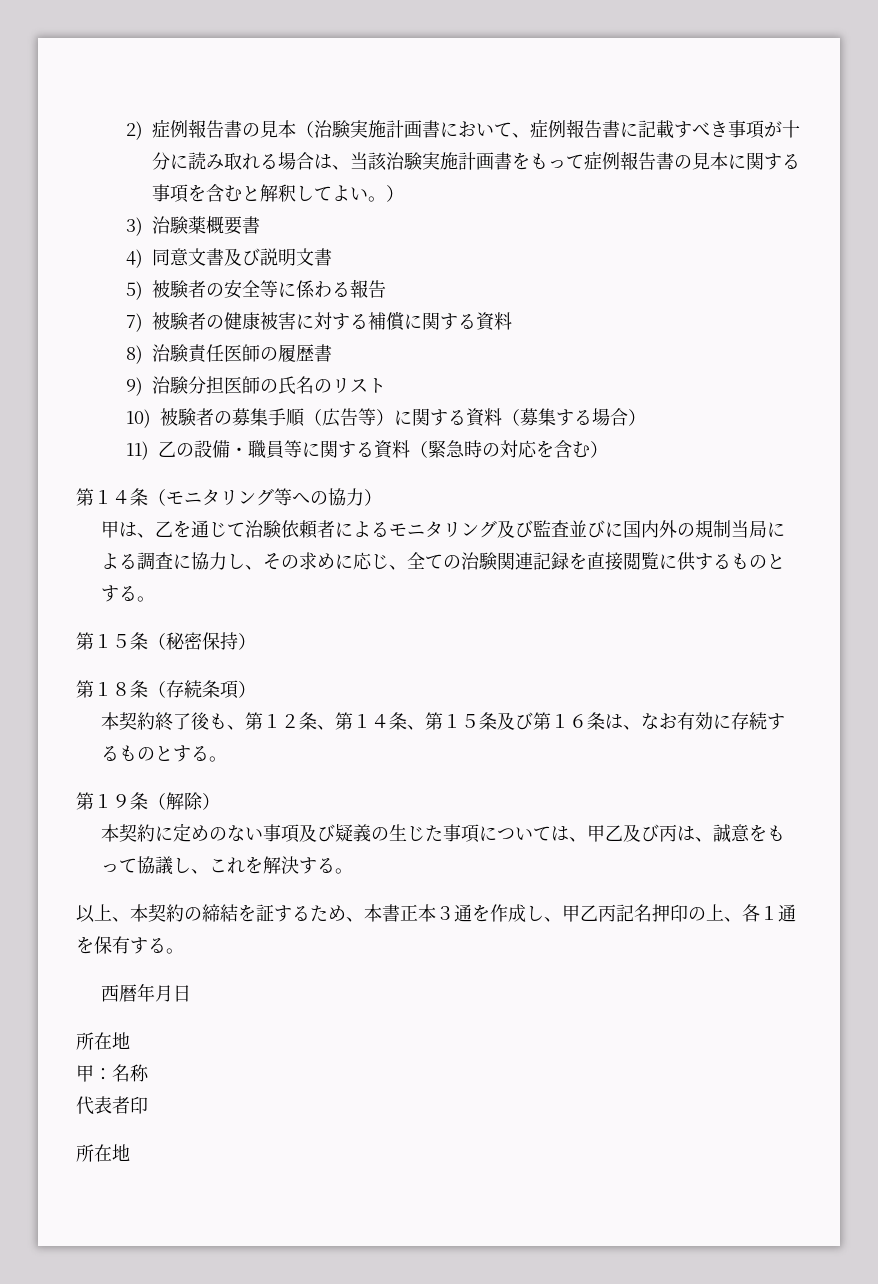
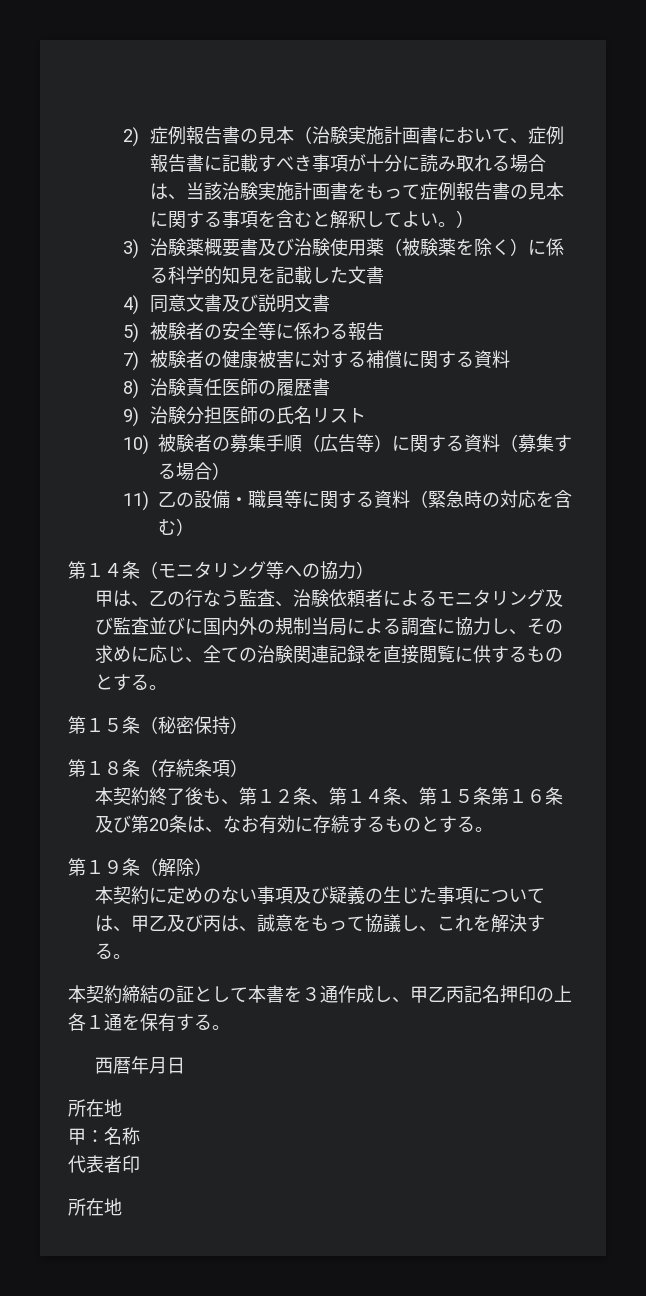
(261, 225) none -> [258,238,565,257] [150,266,385,285] 及び治験使用薬（被験薬を除く）に係る科学的知見を記載した文書
[314,379,333,393] の -> (313, 415) none
[173,520,246,538] を通じて -> [167,589,294,607] の行なう監査、
[497,712,588,730] 及び第１６ -> [491,787,564,805] [95,815,170,833] 第１６条及び第20
[76,904,490,923] 以上、本契約の締結を証するため、本書正本３通を -> [68,985,338,1004] 本契約締結の証として本書を３通
[724,917,742,922] 、 -> (572, 993) none

